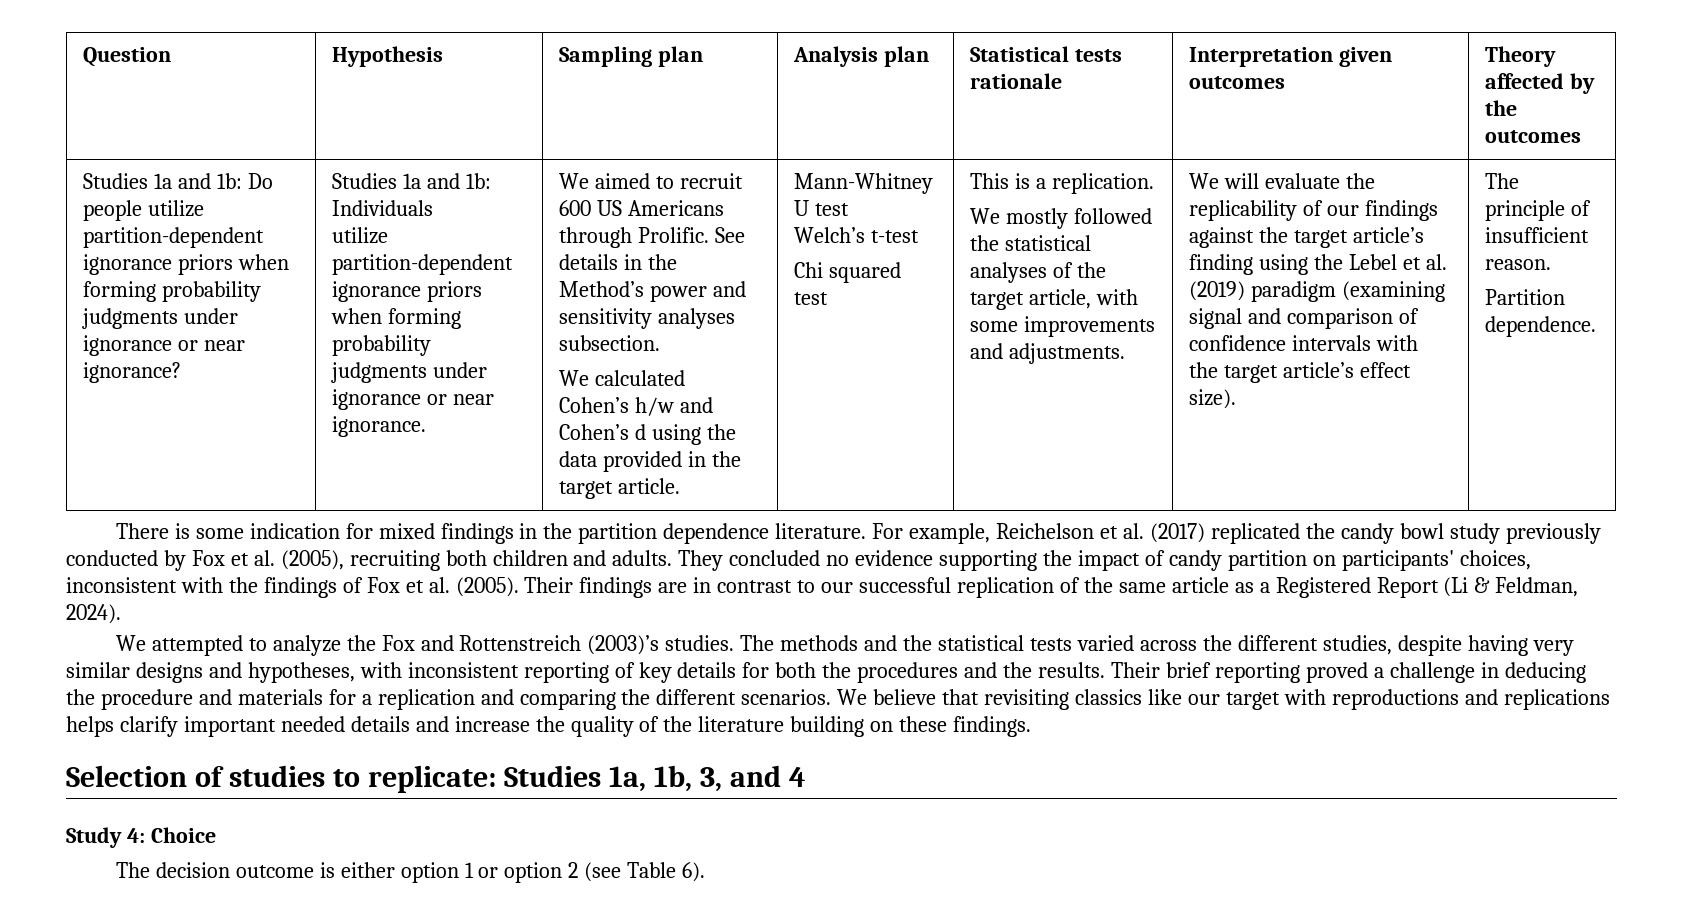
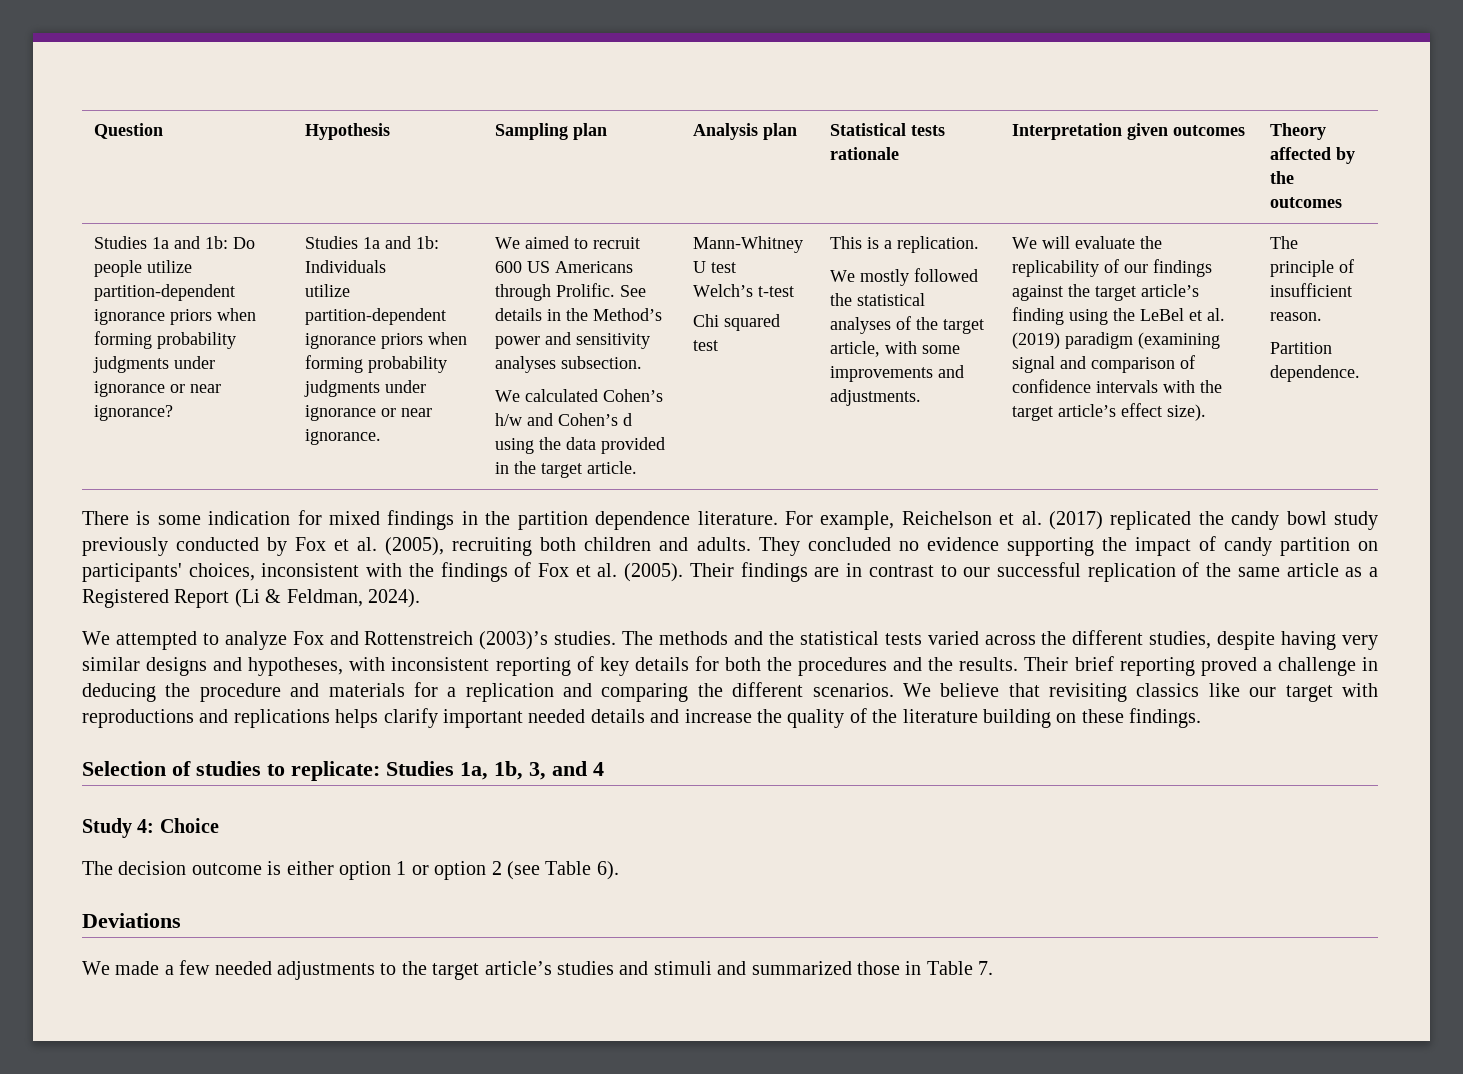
[1349,254,1398,270] Lebel -> [1140,308,1185,321] LeBel
[346,635,376,651] the -> (287, 640) none
(706, 872) none -> [82,913,181,928] [82,960,994,980] // Deviations // We made a few needed adjustments to the target article’s studies and stimuli and summarized those in Table 7.

